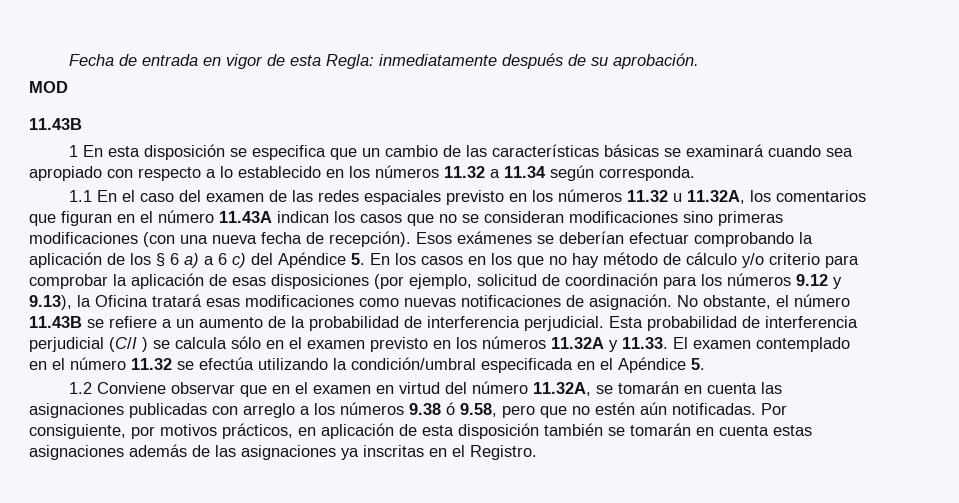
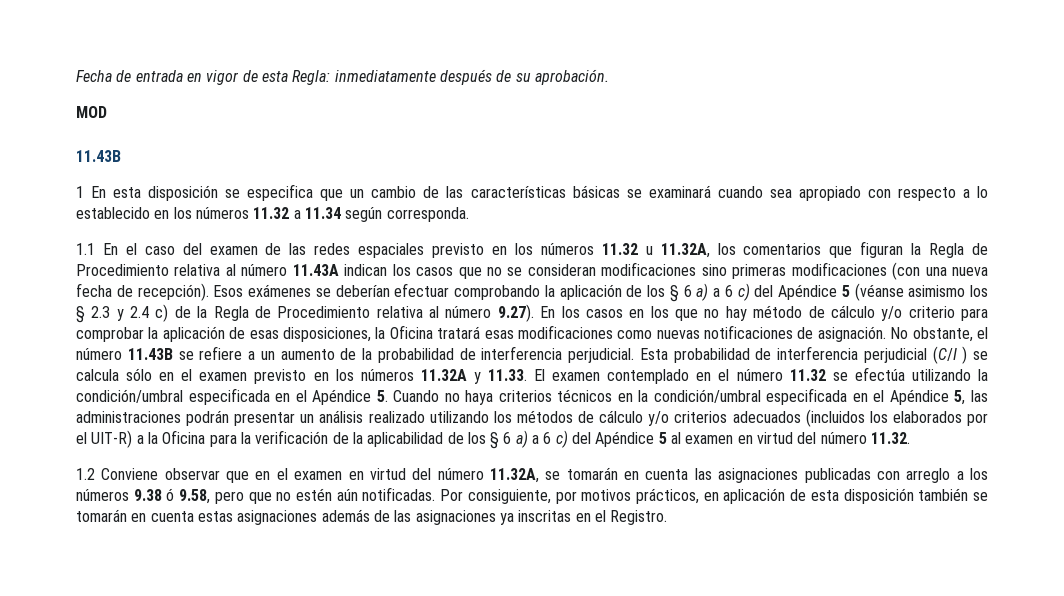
[117,211,153,223] en el -> [911,243,989,258] [76,264,236,276] la Regla de Procedimiento relativa al
[351,253,365,265] 5. -> [841,283,988,301] [76,304,534,323] 5 (véanse asimismo los § 2.3 y 2.4 c) de la Regla de Procedimiento relativa al número 9.27).
[271,273,842,289] [29,295,72,310] disposiciones (por ejemplo, solicitud de coordinación para los números 9.12 y 9.13), -> [282,327,371,342] disposiciones,
(705, 364) none -> [393,388,988,405] [76,409,989,427] [76,430,910,449] Cuando no haya criterios técnicos en la condición/umbral especificada en el Apéndice 5, las administraciones podrán presentar un análisis realizado utilizando los métodos de cálculo y/o criterios adecuados (incluidos los elaborados por el UIT-R) a la Oficina para la verificación de la aplicabilidad de los § 6 a) a 6 c) del Apéndice 5 al examen en virtud del número 11.32.

